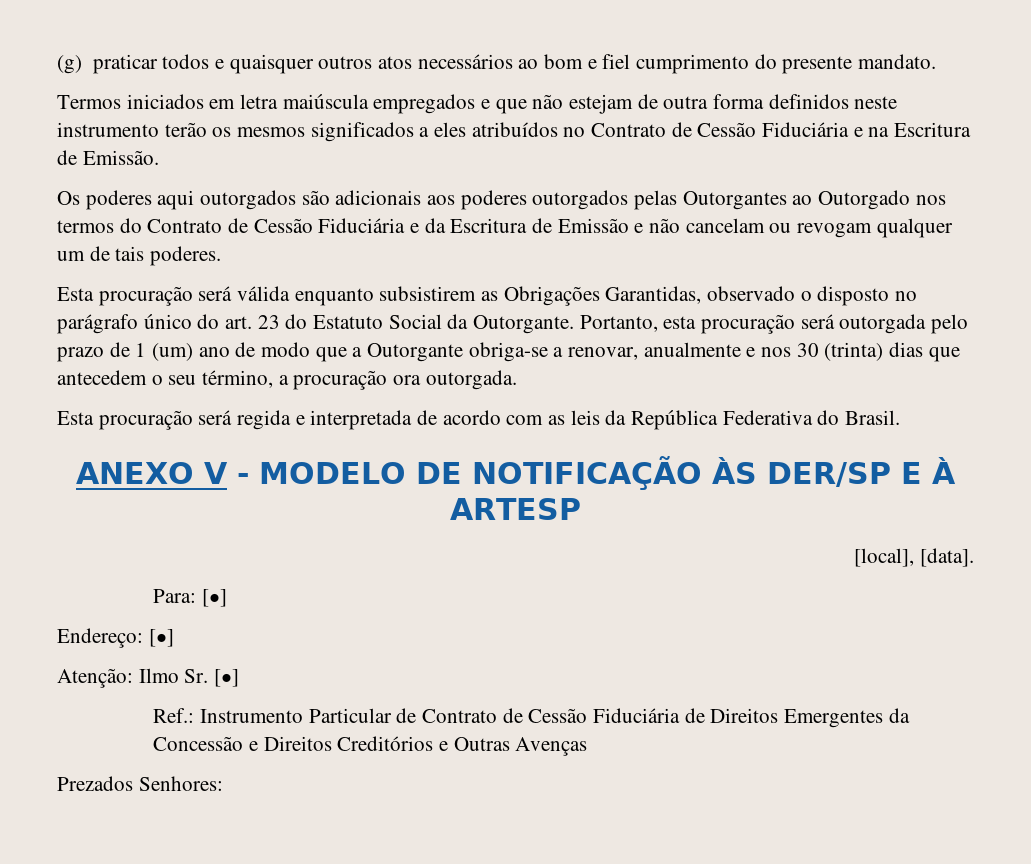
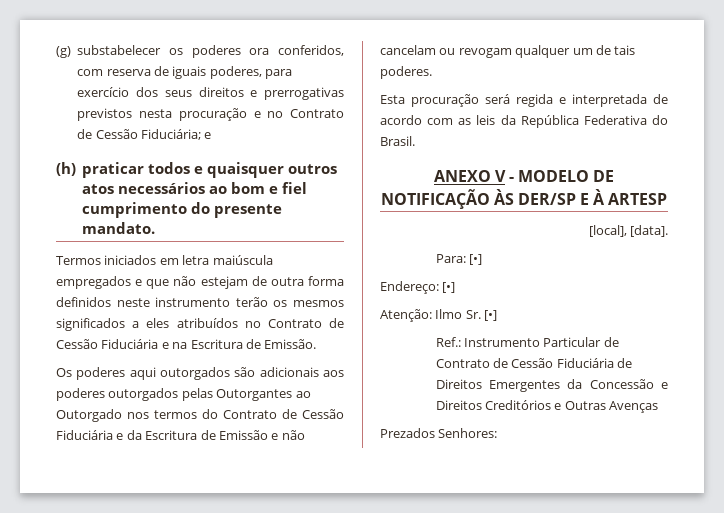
(82, 64) none -> [77,45,344,58] [77,66,293,79] [77,87,344,100] [77,108,344,121] [77,129,212,140] [56,162,76,176] substabelecer os poderes ora conferidos, com reserva de iguais poderes, para exercício dos seus direitos e prerrogativas previstos nesta procuração e no Contrato de Cessão Fiduciária; e // (h)
[57,286,918,306] [57,314,969,334] [57,342,960,362] [57,370,517,390] // Esta procuração será válida enquanto subsistirem as Obrigações Garantidas, observado o disposto no parágrafo único do art. 23 do Estatuto Social da Outorgante. Portanto, esta procuração será outorgada pelo prazo de 1 (um) ano de modo que a Outorgante obriga-se a renovar, anualmente e nos 30 (trinta) dias que antecedem o seu término, a procuração ora outorgada. -> (432, 72) none

